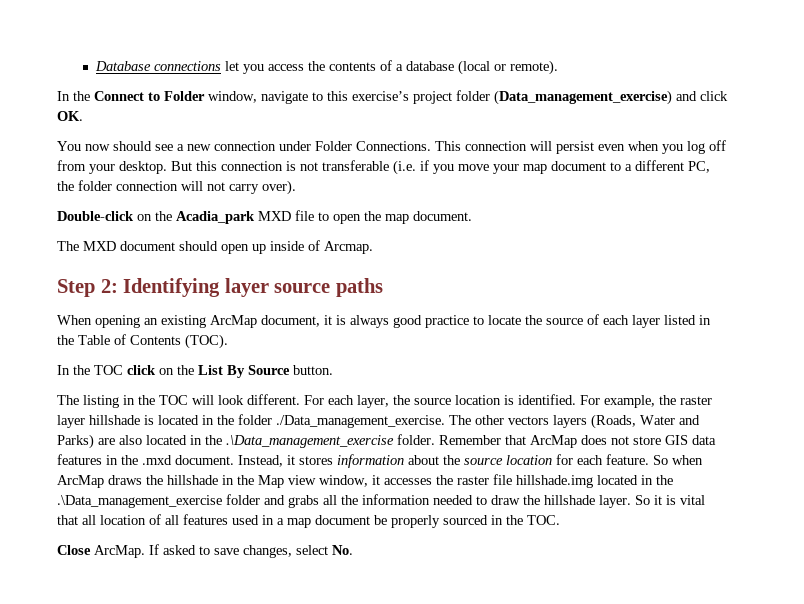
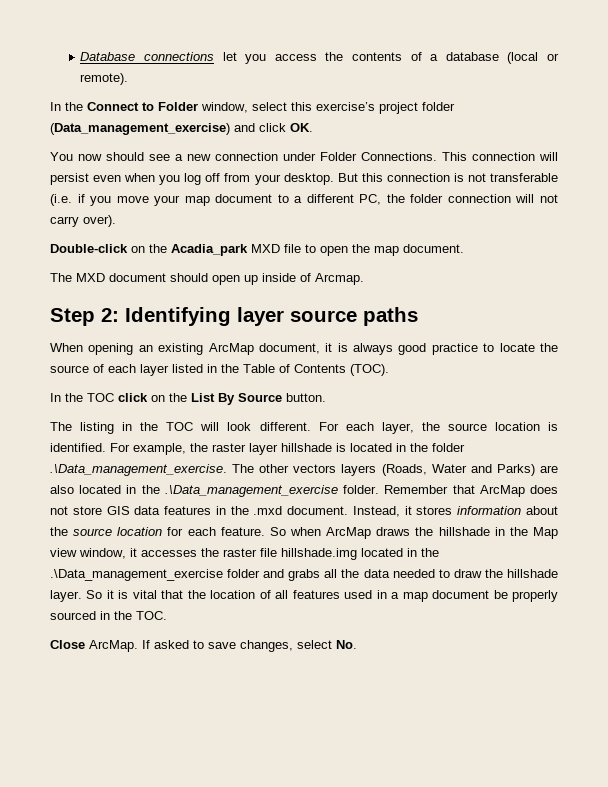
[261,91,323,104] navigate to -> [252,102,287,111] select
[276,415,445,428] ./Data_management_exercise. -> [50,464,227,476] .\Data_management_exercise.
[362,494,430,505] information -> [363,569,390,578] data
[82,515,96,525] all -> [187,590,206,599] the

